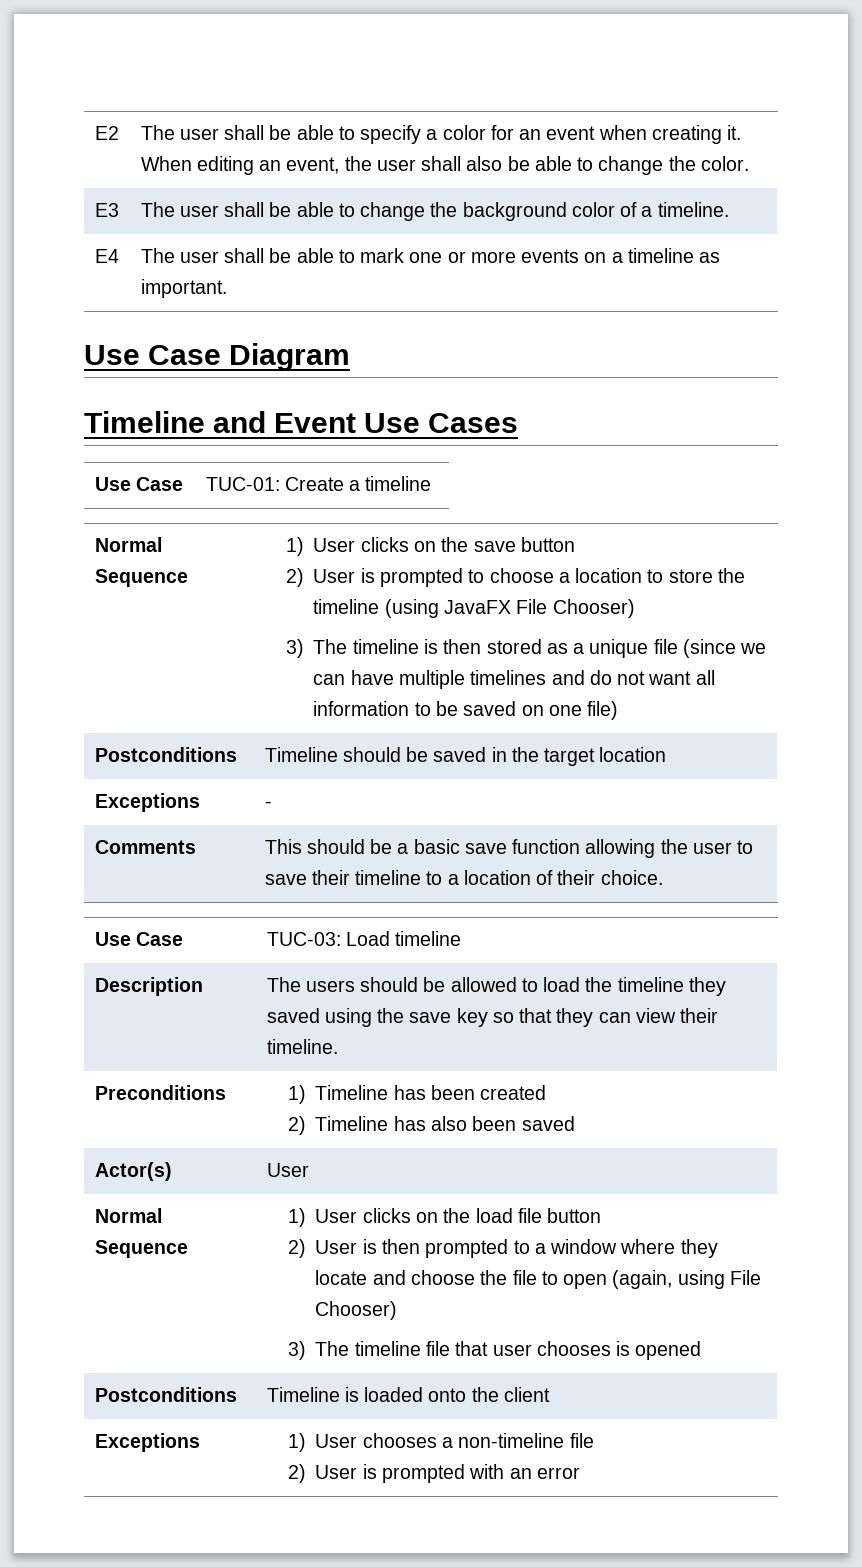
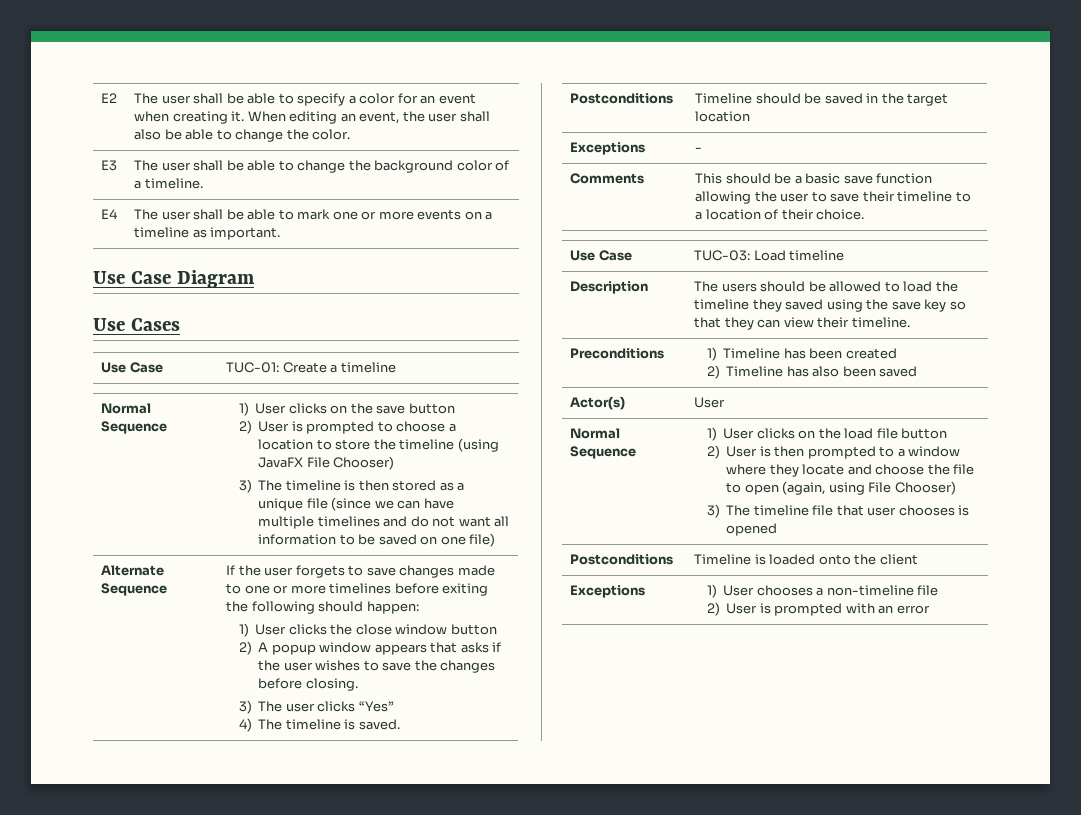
[84,411,357,433] Timeline and Event -> (255, 279) none
(619, 710) none -> [101,565,165,576] [101,583,168,596] [226,565,495,578] [226,583,489,596] [226,601,419,614] [238,623,497,637] [238,641,502,655] [258,660,496,673] [258,678,358,691] [238,700,394,714] [238,718,400,732] // Alternate Sequence | If the user forgets to save changes made to one or more timelines before exiting the following should happen: // 1) User clicks the close window button // 2) A popup window appears that asks if the user wishes to save the changes before closing. // 3) The user clicks “Yes” // 4) The timeline is saved.

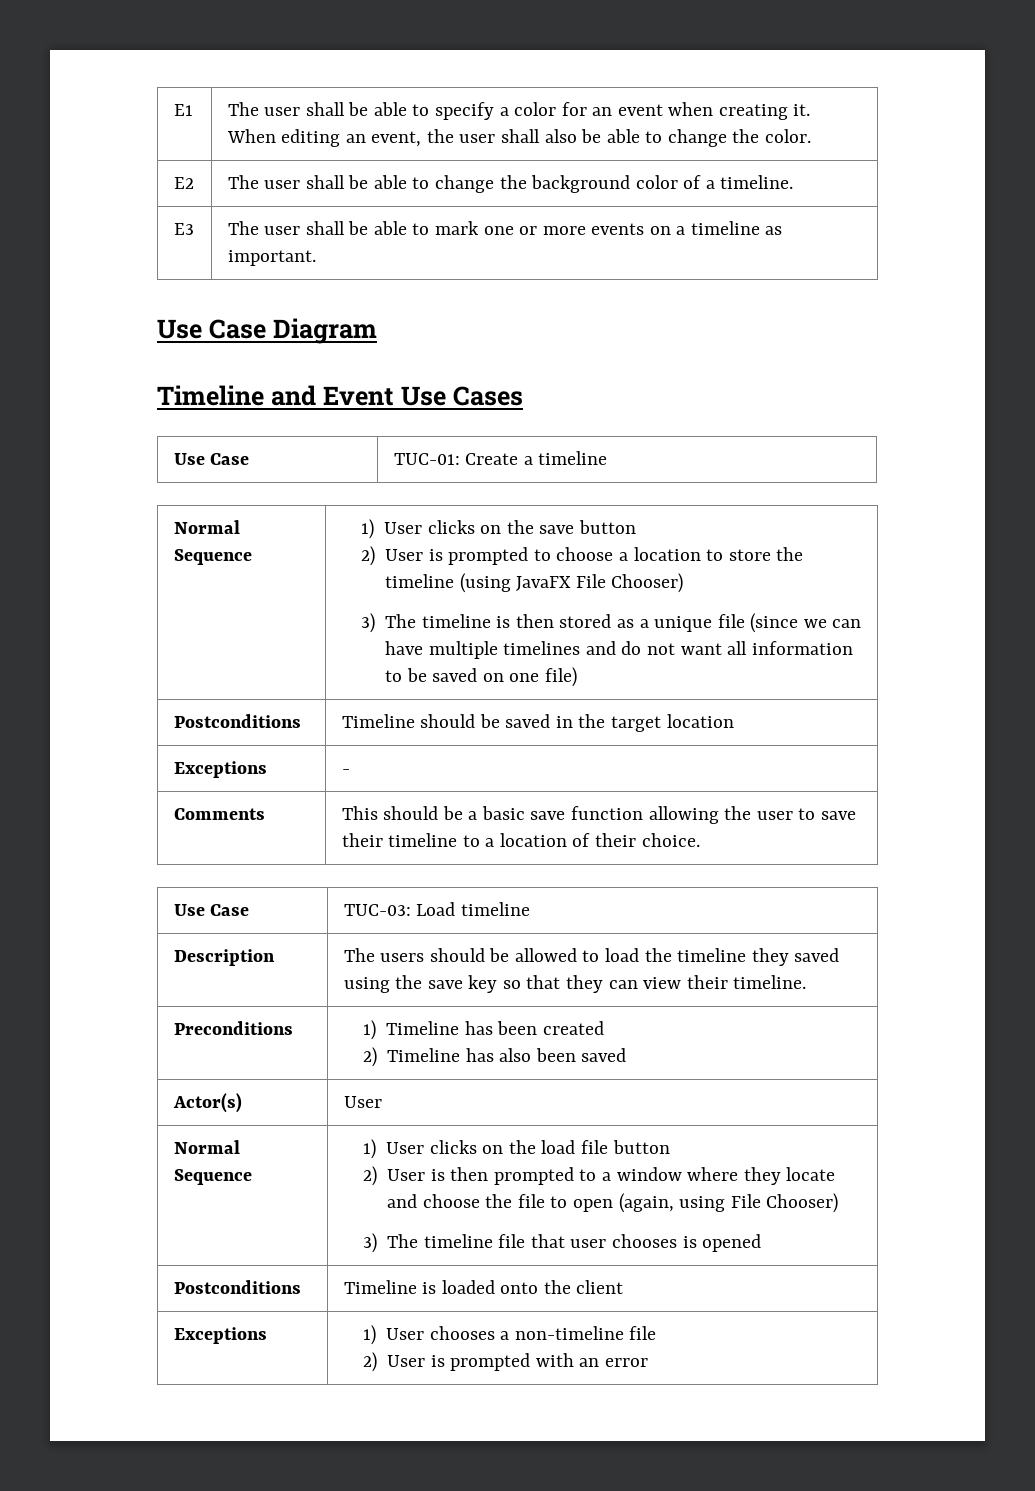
[101,93,118,103] E2 -> [173,104,193,116] E1
[101,160,118,171] E3 -> [173,177,194,189] E2
[101,209,118,219] E4 -> [173,223,194,235] E3
(255, 279) none -> [157,385,394,406] Timeline and Event
[101,565,165,576] [101,583,168,596] [226,565,495,578] [226,583,489,596] [226,601,419,614] [238,623,497,637] [238,641,502,655] [258,660,496,673] [258,678,358,691] [238,700,394,714] [238,718,400,732] // Alternate Sequence | If the user forgets to save changes made to one or more timelines before exiting the following should happen: // 1) User clicks the close window button // 2) A popup window appears that asks if the user wishes to save the changes before closing. // 3) The user clicks “Yes” // 4) The timeline is saved. -> (578, 677) none

